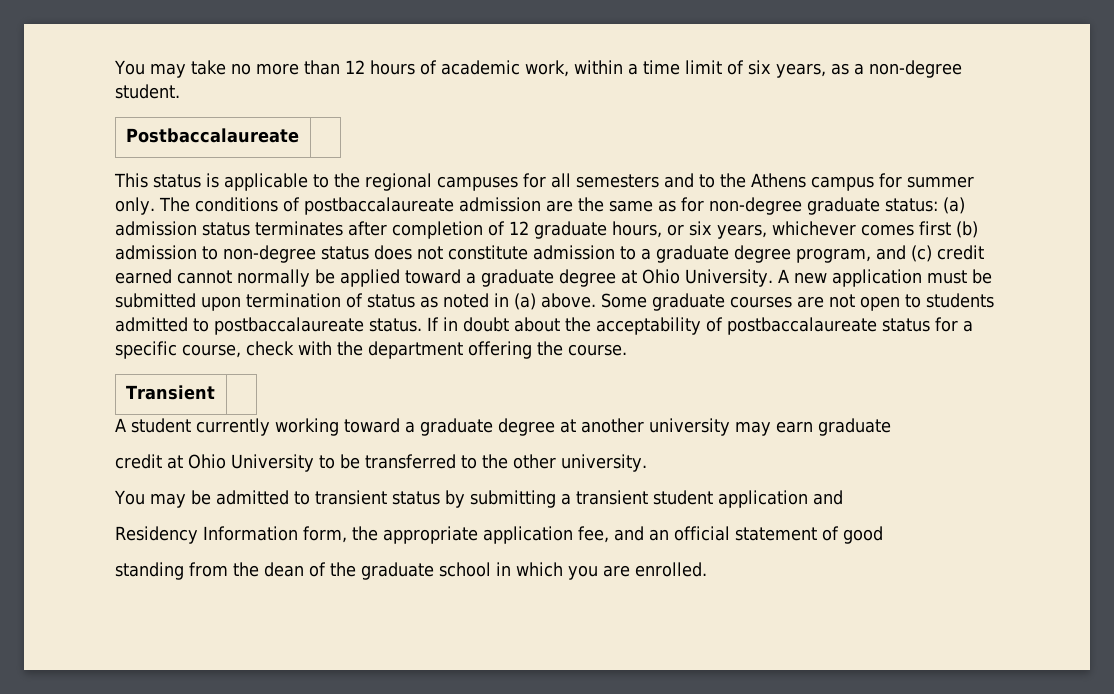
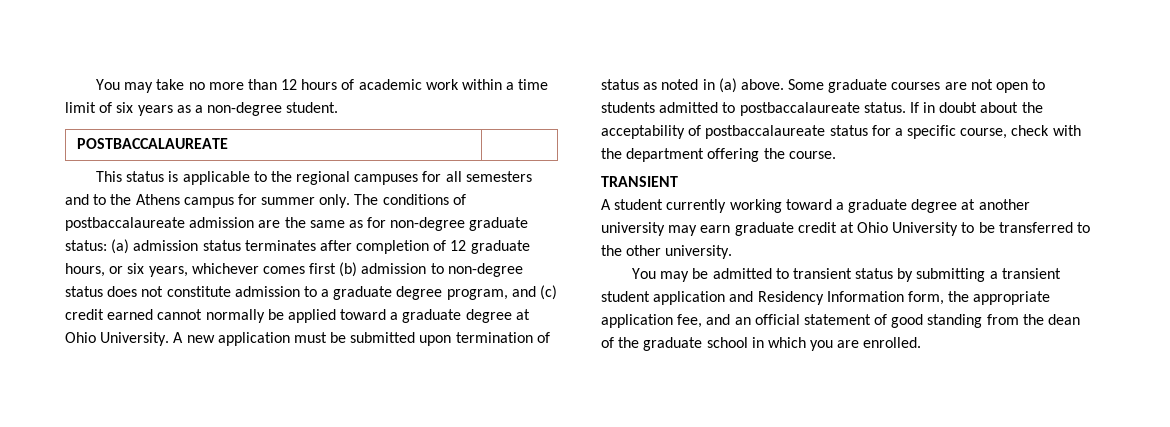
[524,60,569,77] work, -> [425,79,459,90] work
[775,63,826,78] years, -> [137,105,173,116] years
[125,128,299,143] Postbaccalaureate -> [77,138,229,149] POSTBACCALAUREATE
[125,385,215,400] // Transient | -> [601,176,678,187] // TRANSIENT
(891, 427) // -> (794, 229) none
(843, 497) // -> (754, 296) none
(883, 535) // -> (924, 321) none

